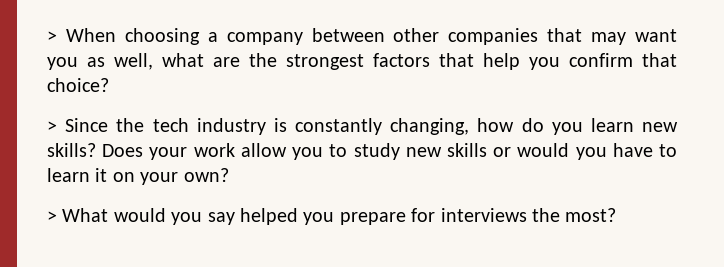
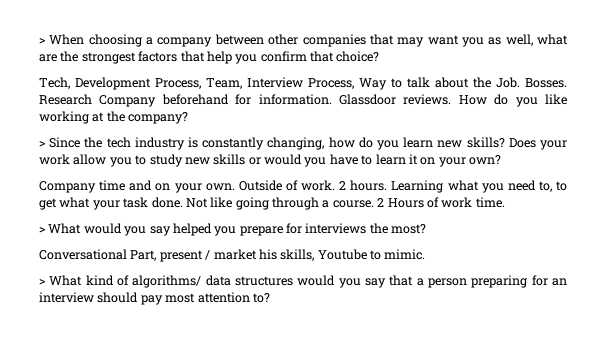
(109, 85) none -> [39,77,567,90] [39,94,567,107] [39,111,189,124] // Tech, Development Process, Team, Interview Process, Way to talk about the Job. Bosses. Research Company beforehand for information. Glassdoor reviews. How do you like working at the company?
(229, 175) none -> [39,180,567,193] [39,197,505,210] // Company time and on your own. Outside of work. 2 hours. Learning what you need to, to get what your task done. Not like going through a course. 2 Hours of work time.
(617, 215) none -> [39,249,426,262] [39,275,567,288] [39,292,270,305] // Conversational Part, present / market his skills, Youtube to mimic. // > What kind of algorithms/ data structures would you say that a person preparing for an interview should pay most attention to?

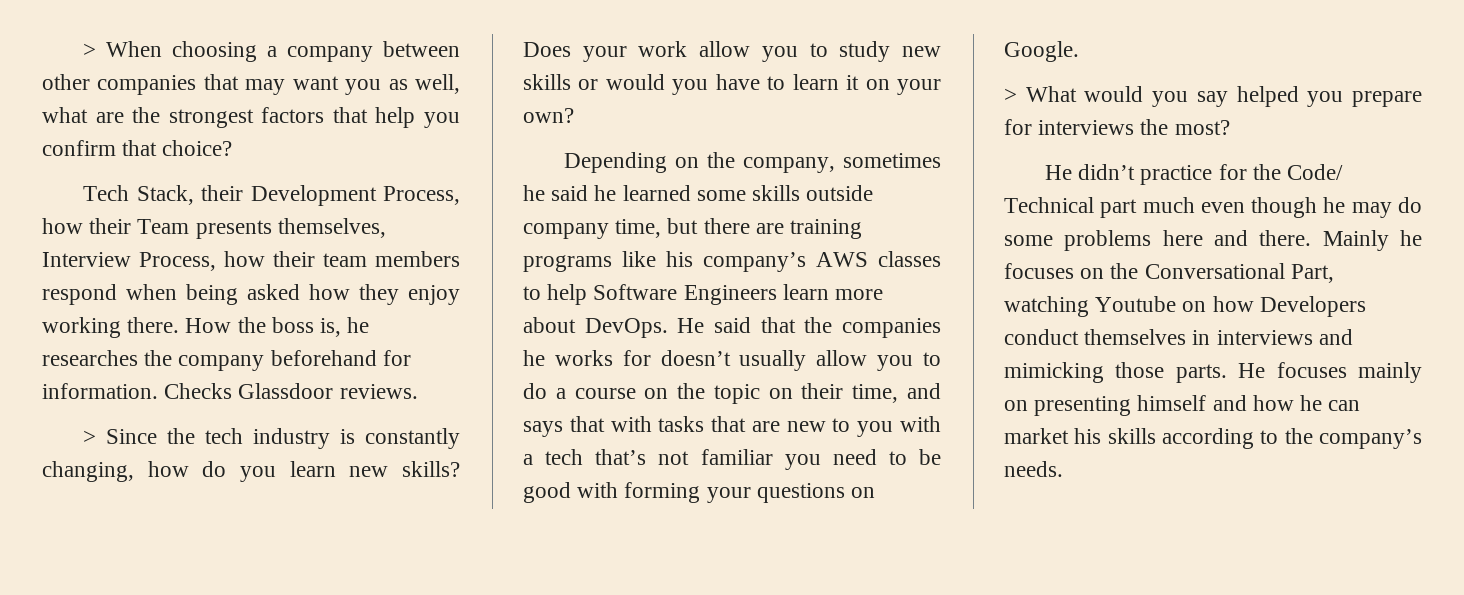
[39,77,567,90] [39,94,157,107] Tech, Development Process, Team, Interview Process, Way to talk about the Job. Bosses. Research Company -> [82,185,460,206] [42,218,386,239] [42,251,460,271] [42,284,460,305] [42,317,370,338] [42,350,265,371] Tech Stack, their Development Process, how their Team presents themselves, Interview Process, how their team members respond when being asked how they enjoy working there. How the boss is, he researches the company
(332, 99) none -> [164,383,233,399] Checks
[458,94,567,107] [39,111,189,124] How do you like working at the company? -> (418, 391) none
[39,180,567,193] [39,197,505,210] Company time and on your own. Outside of work. 2 hours. Learning what you need to, to get what your task done. Not like going through a course. 2 Hours of work time. -> [563,152,941,173] [523,185,874,201] [523,218,863,239] [523,251,941,272] [523,284,884,305] [523,317,941,338] [523,350,941,371] [523,383,941,404] [523,416,941,437] [523,449,941,470] [523,482,876,503] [1004,41,1079,62] Depending on the company, sometimes he said he learned some skills outside company time, but there are training programs like his company’s AWS classes to help Software Engineers learn more about DevOps. He said that the companies he works for doesn’t usually allow you to do a course on the topic on their time, and says that with tasks that are new to you with a tech that’s not familiar you need to be good with forming your questions on Google.
[39,249,426,262] [39,275,567,288] [39,292,270,305] Conversational Part, present / market his skills, Youtube to mimic. // > What kind of algorithms/ data structures would you say that a person preparing for an interview should pay most attention to? -> [1044,164,1344,185] [1004,197,1422,218] [1004,230,1422,251] [1004,263,1334,283] [1004,296,1366,317] [1004,329,1353,345] [1004,362,1422,383] [1004,395,1361,416] [1004,428,1422,449] [1004,461,1063,477] He didn’t practice for the Code/ Technical part much even though he may do some problems here and there. Mainly he focuses on the Conversational Part, watching Youtube on how Developers conduct themselves in interviews and mimicking those parts. He focuses mainly on presenting himself and how he can market his skills according to the company’s needs.

